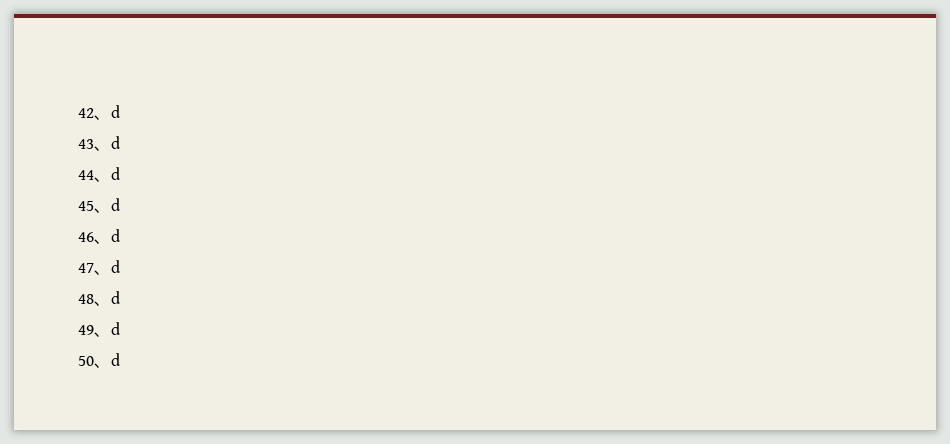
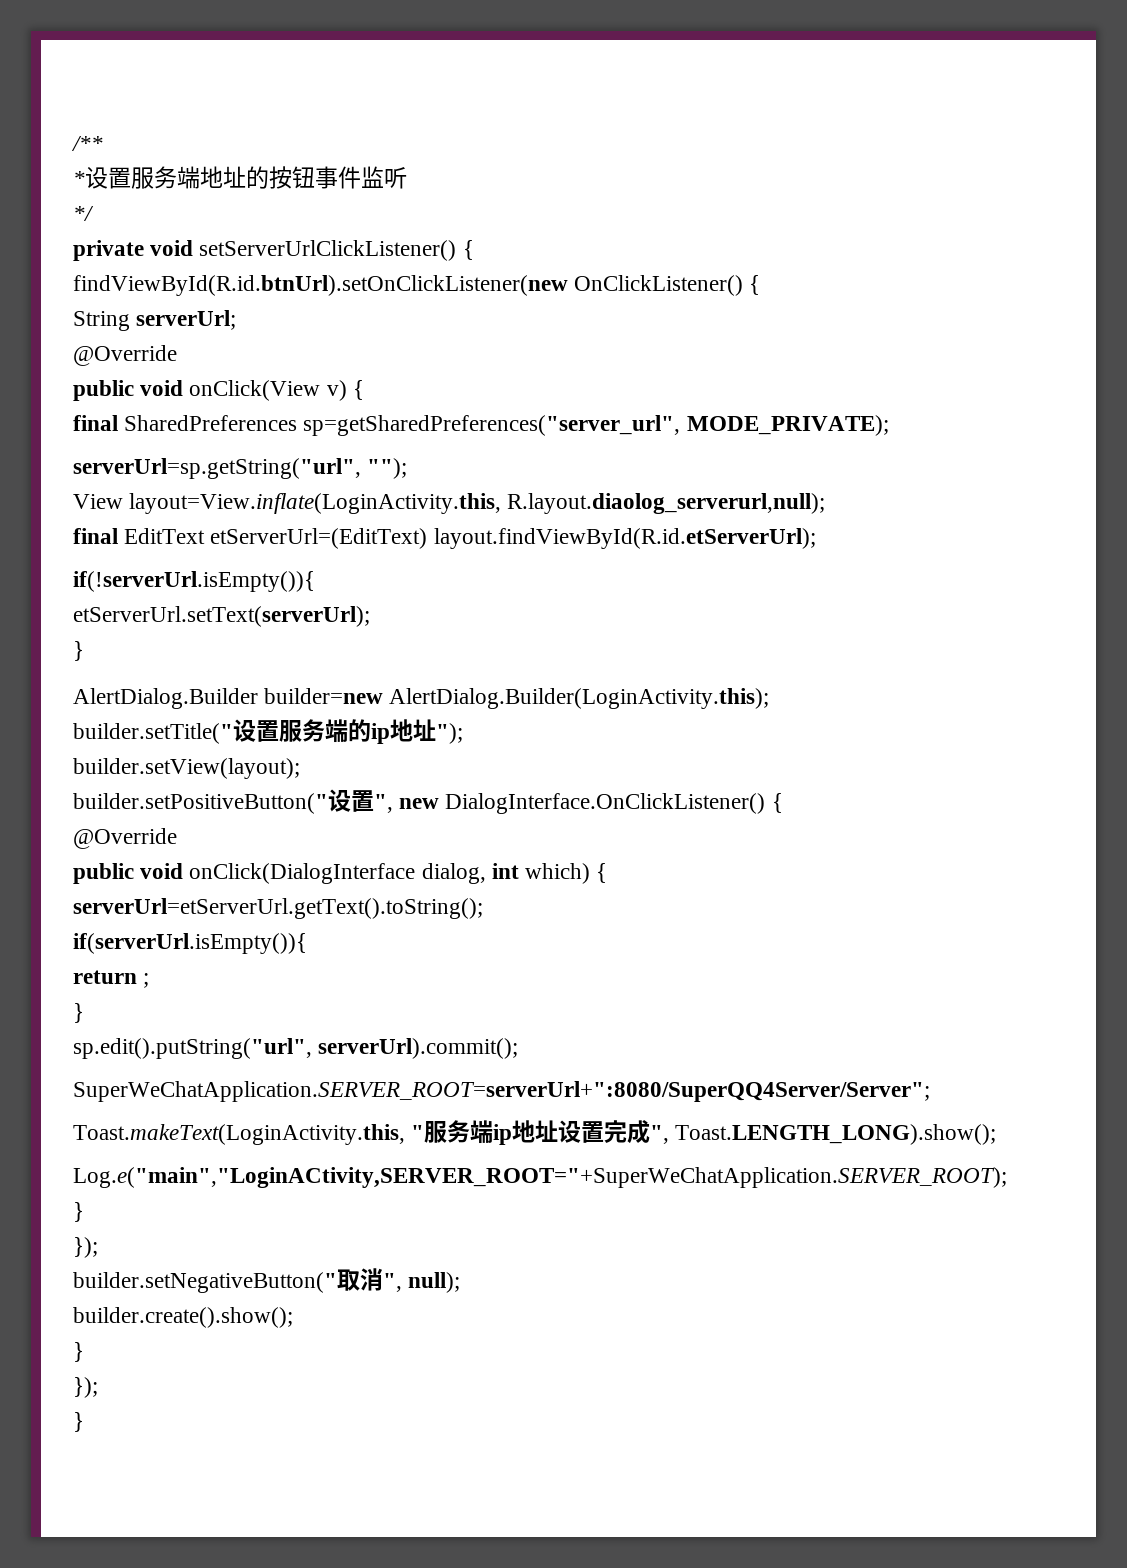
[78,105,120,120] [78,136,120,151] [78,167,120,182] [78,198,120,213] [78,229,120,244] [78,260,120,275] [78,291,120,306] [78,322,120,337] [78,353,120,368] 42、d // 43、d // 44、d // 45、d // 46、d // 47、d // 48、d // 49、d // 50、d -> [71,136,103,151] [73,166,407,189] [73,206,94,221] [73,240,474,261] [73,275,761,296] [73,310,237,331] [73,345,177,366] [73,380,364,401] [73,415,889,436] [73,458,408,479] [73,493,826,514] [73,528,816,549] [73,571,315,592] [73,606,370,627] [73,641,84,661] [73,688,770,709] [73,719,463,744] [73,758,300,779] [73,789,783,814] [73,828,177,849] [73,863,608,884] [73,898,483,919] [73,933,307,954] [73,970,150,988] [73,1003,84,1023] [73,1038,519,1059] [73,1081,930,1102] [73,1120,997,1145] [73,1167,1007,1188] [73,1202,84,1222] [73,1237,98,1258] [73,1268,461,1293] [73,1307,293,1328] [73,1342,84,1362] [73,1377,98,1398] [73,1412,84,1432] /** // *设置服务端地址的按钮事件监听 // */ // private void setServerUrlClickListener() { // findViewById(R.id.btnUrl).setOnClickListener(new OnClickListener() { // String serverUrl; // @Override // public void onClick(View v) { // final SharedPreferences sp=getSharedPreferences("server_url", MODE_PRIVATE); // serverUrl=sp.getString("url", ""); // View layout=View.inflate(LoginActivity.this, R.layout.diaolog_serverurl,null); // final EditText etServerUrl=(EditText) layout.findViewById(R.id.etServerUrl); // if(!serverUrl.isEmpty()){ // etServerUrl.setText(serverUrl); // } // AlertDialog.Builder builder=new AlertDialog.Builder(LoginActivity.this); // builder.setTitle("设置服务端的ip地址"); // builder.setView(layout); // builder.setPositiveButton("设置", new DialogInterface.OnClickListener() { // @Override // public void onClick(DialogInterface dialog, int which) { // serverUrl=etServerUrl.getText().toString(); // if(serverUrl.isEmpty()){ // return ; // } // sp.edit().putString("url", serverUrl).commit(); // SuperWeChatApplication.SERVER_ROOT=serverUrl+":8080/SuperQQ4Server/Server"; // Toast.makeText(LoginActivity.this, "服务端ip地址设置完成", Toast.LENGTH_LONG).show(); // Log.e("main","LoginACtivity,SERVER_ROOT="+SuperWeChatApplication.SERVER_ROOT); // } // }); // builder.setNegativeButton("取消", null); // builder.create().show(); // } // }); // }

